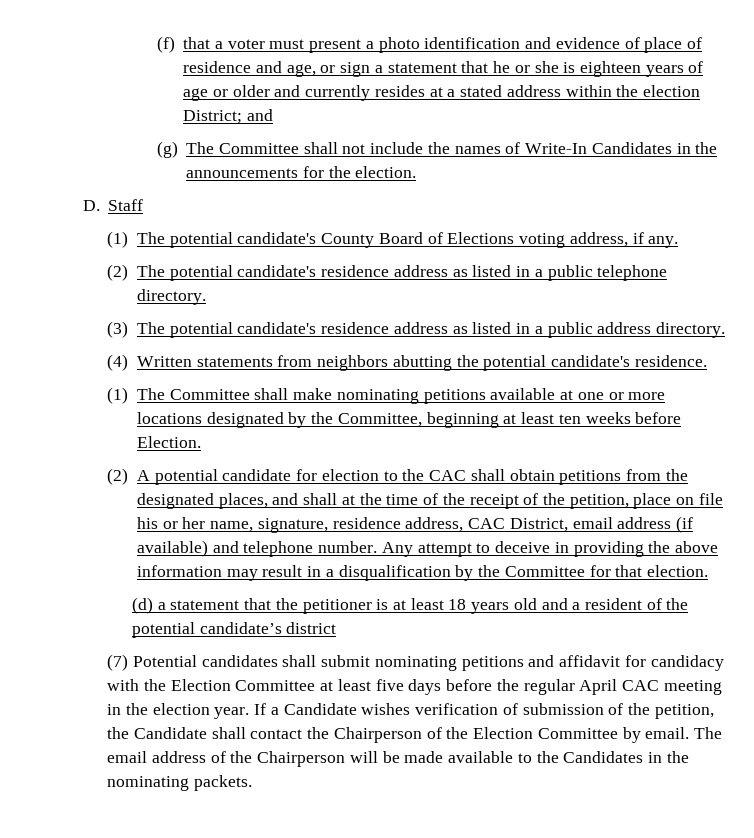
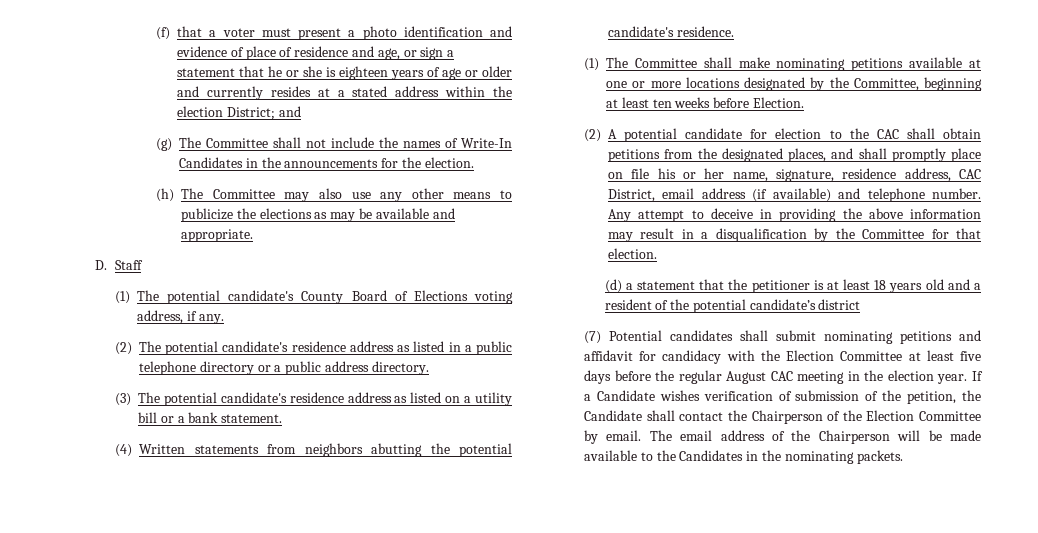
(417, 172) none -> [156,188,512,202] [181,208,455,222] [181,229,254,242] // (h) The Committee may also use any other means to publicize the elections as may be available and appropriate.
(668, 273) none -> [199,361,369,375] directory or a public address
[516,322,725,338] in a public address directory. -> [445,392,512,406] [138,412,283,423] on a utility bill or a bank statement.
[341,493,629,509] at the time of the receipt of the petition, -> [891,148,946,162] promptly
[579,679,618,695] April -> [726,371,767,384] August

